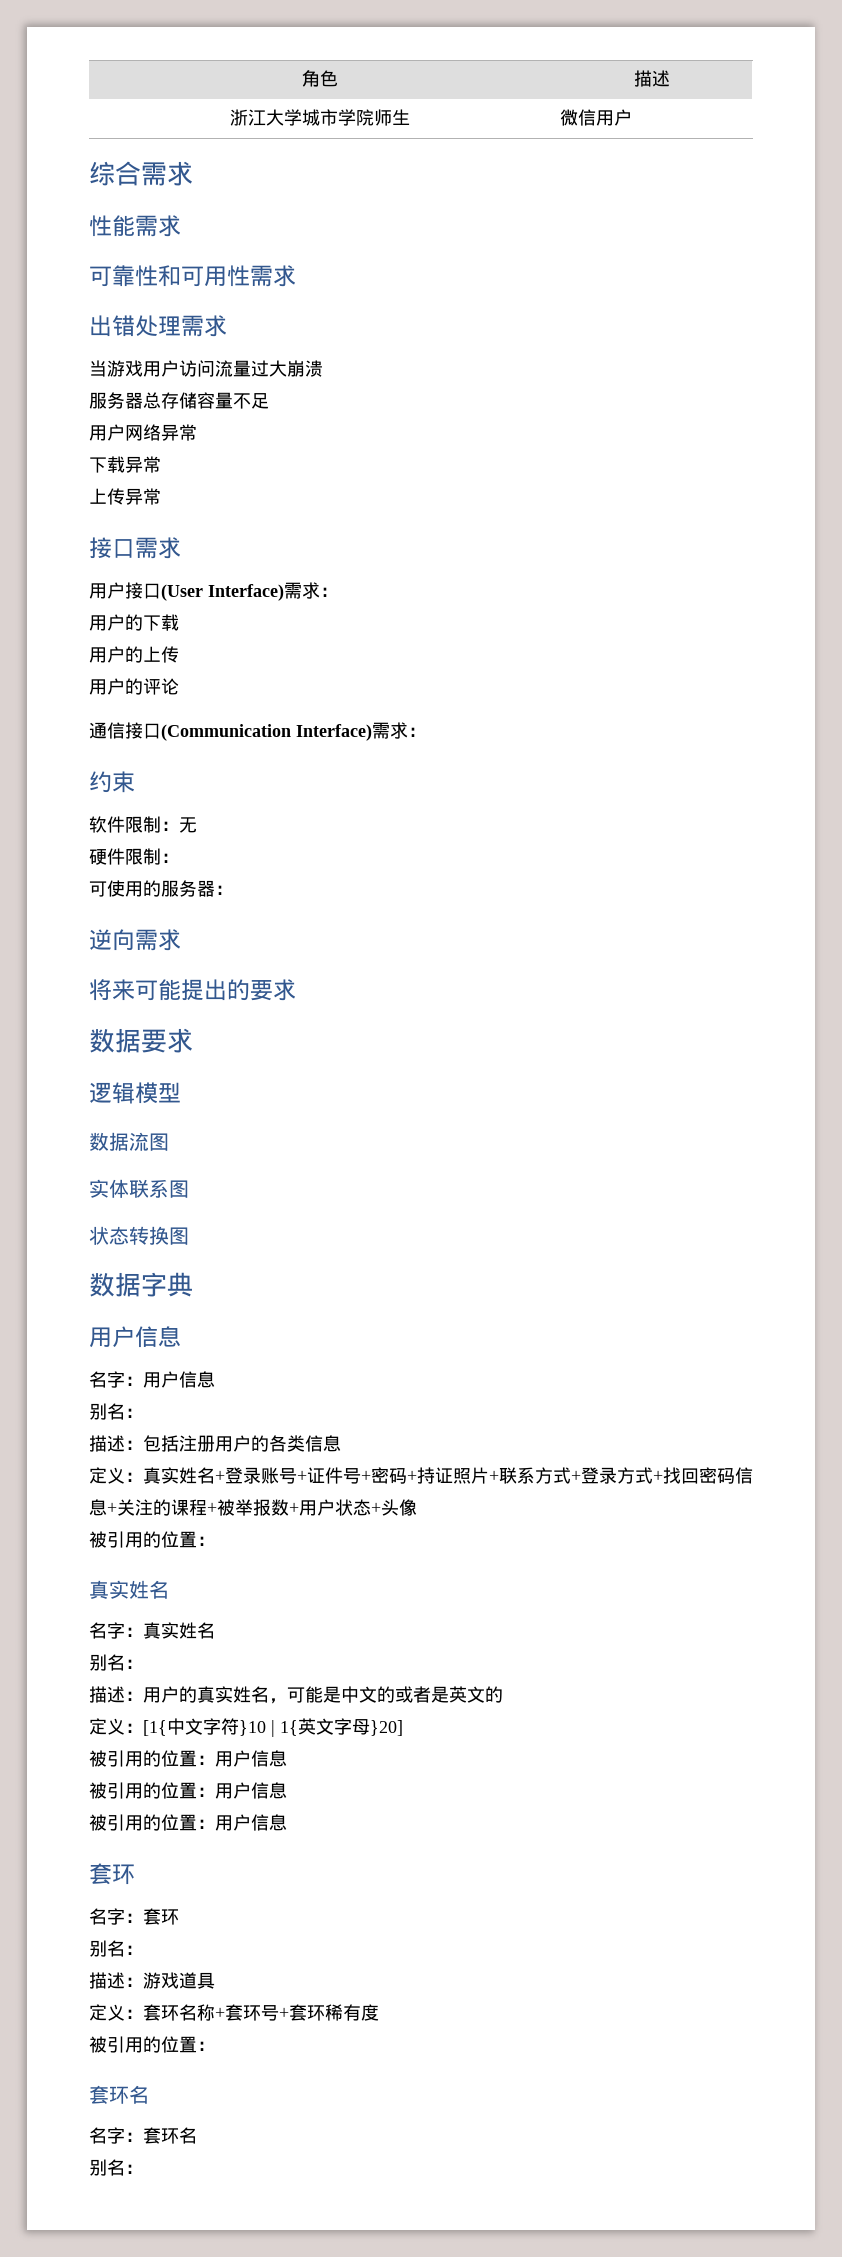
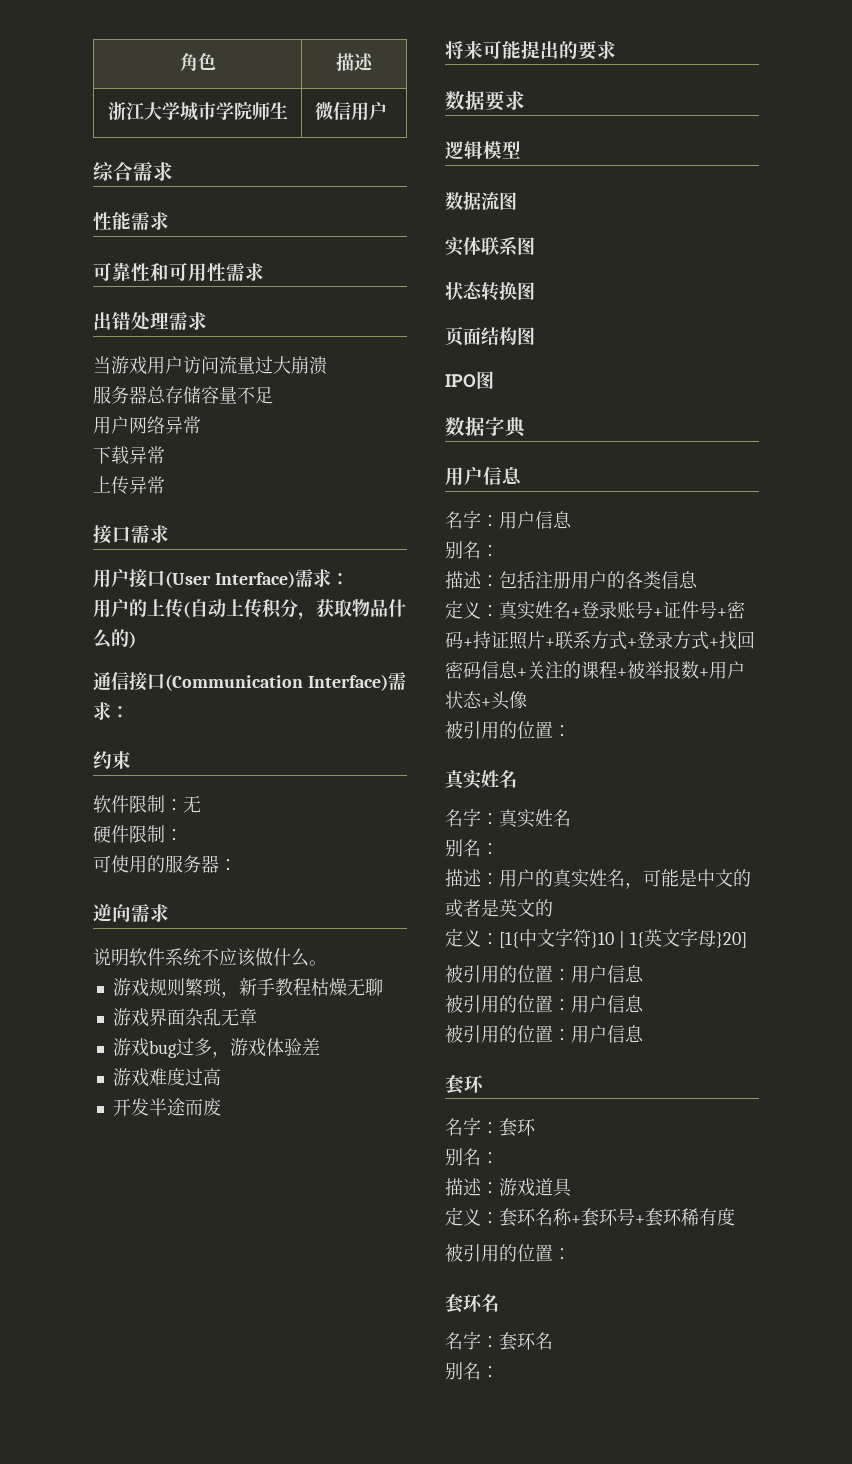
[89,614,179,631] // 用户的下载 -> (349, 579) none
[89,678,179,695] // 用户的评论 -> [183,599,406,620] [93,629,136,648] (自动上传积分，获取物品什么的)
(181, 940) none -> [93,948,327,967] [112,978,383,998] [112,1008,257,1027] [112,1038,320,1058] [112,1068,221,1087] [112,1098,221,1116] // 说明软件系统不应该做什么。 // 游戏规则繁琐，新手教程枯燥无聊 // 游戏界面杂乱无章 // 游戏bug过多，游戏体验差 // 游戏难度过高 // 开发半途而废
(189, 1236) none -> [445,326,535,346] [445,371,494,389] // 页面结构图 // IPO图

